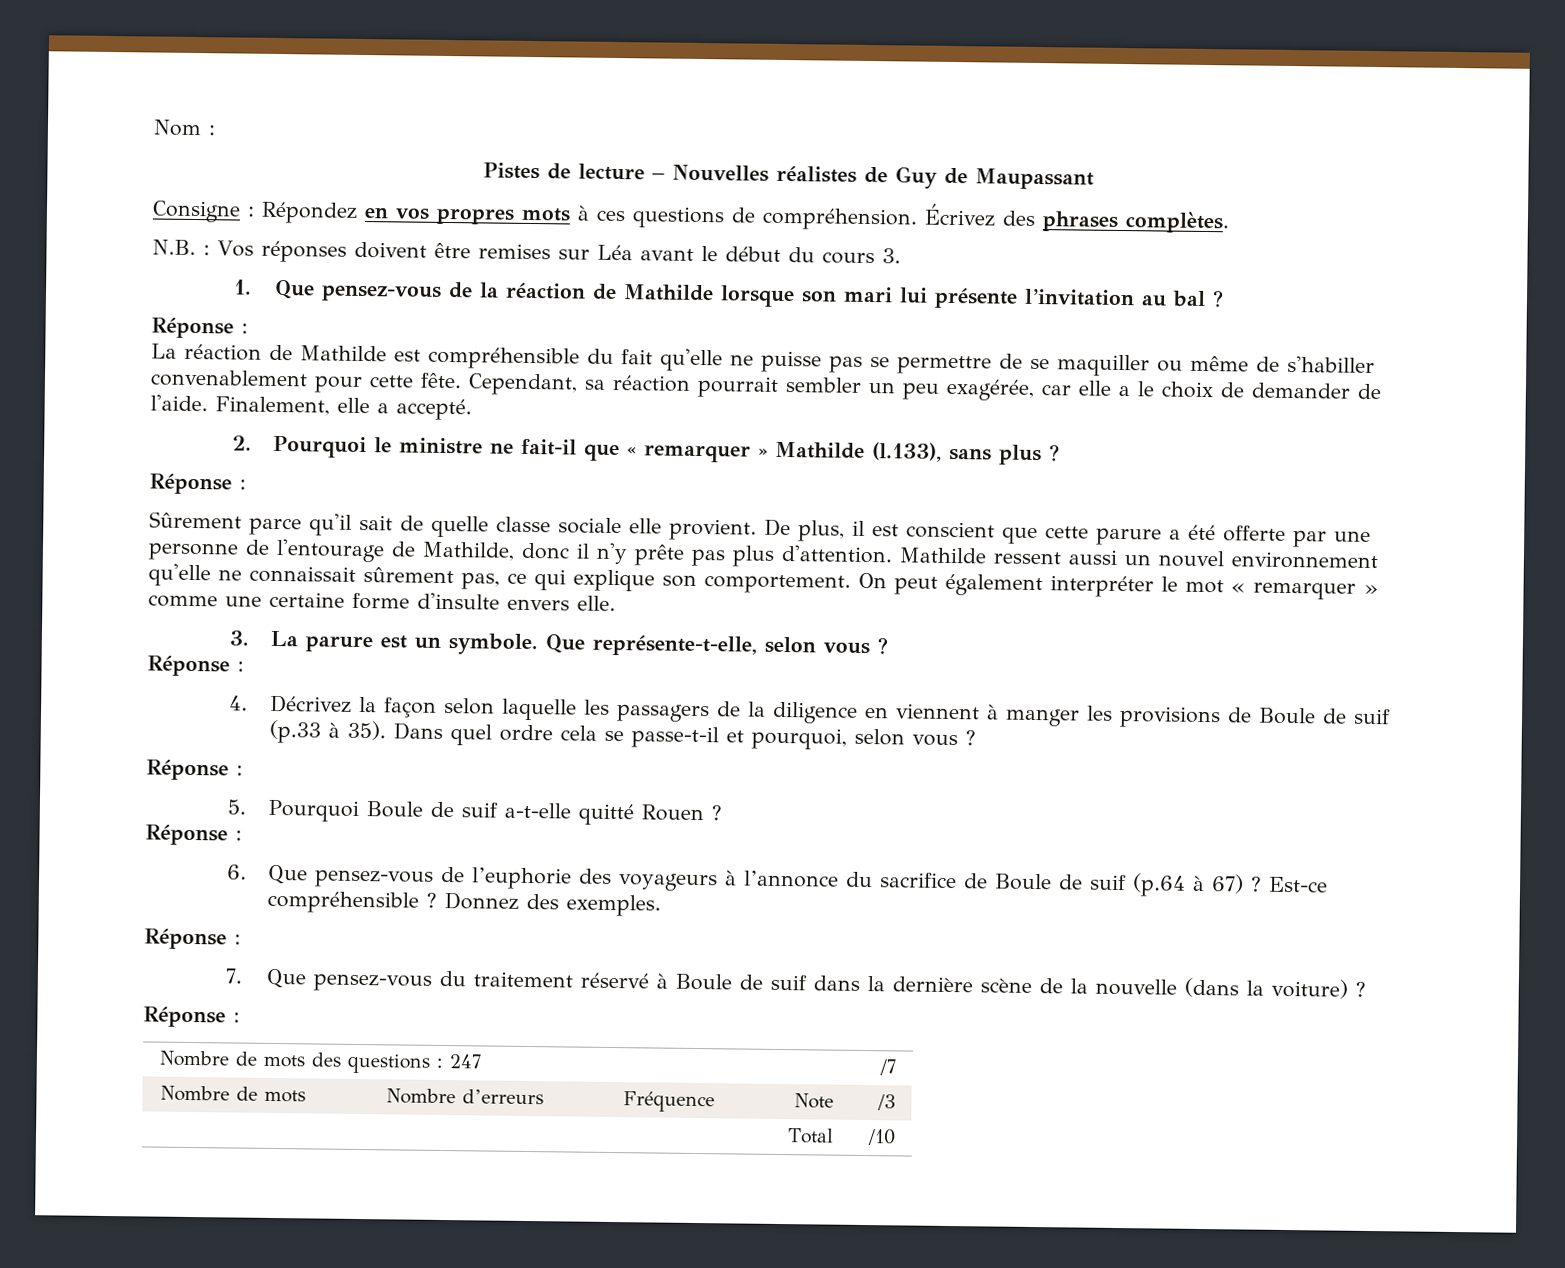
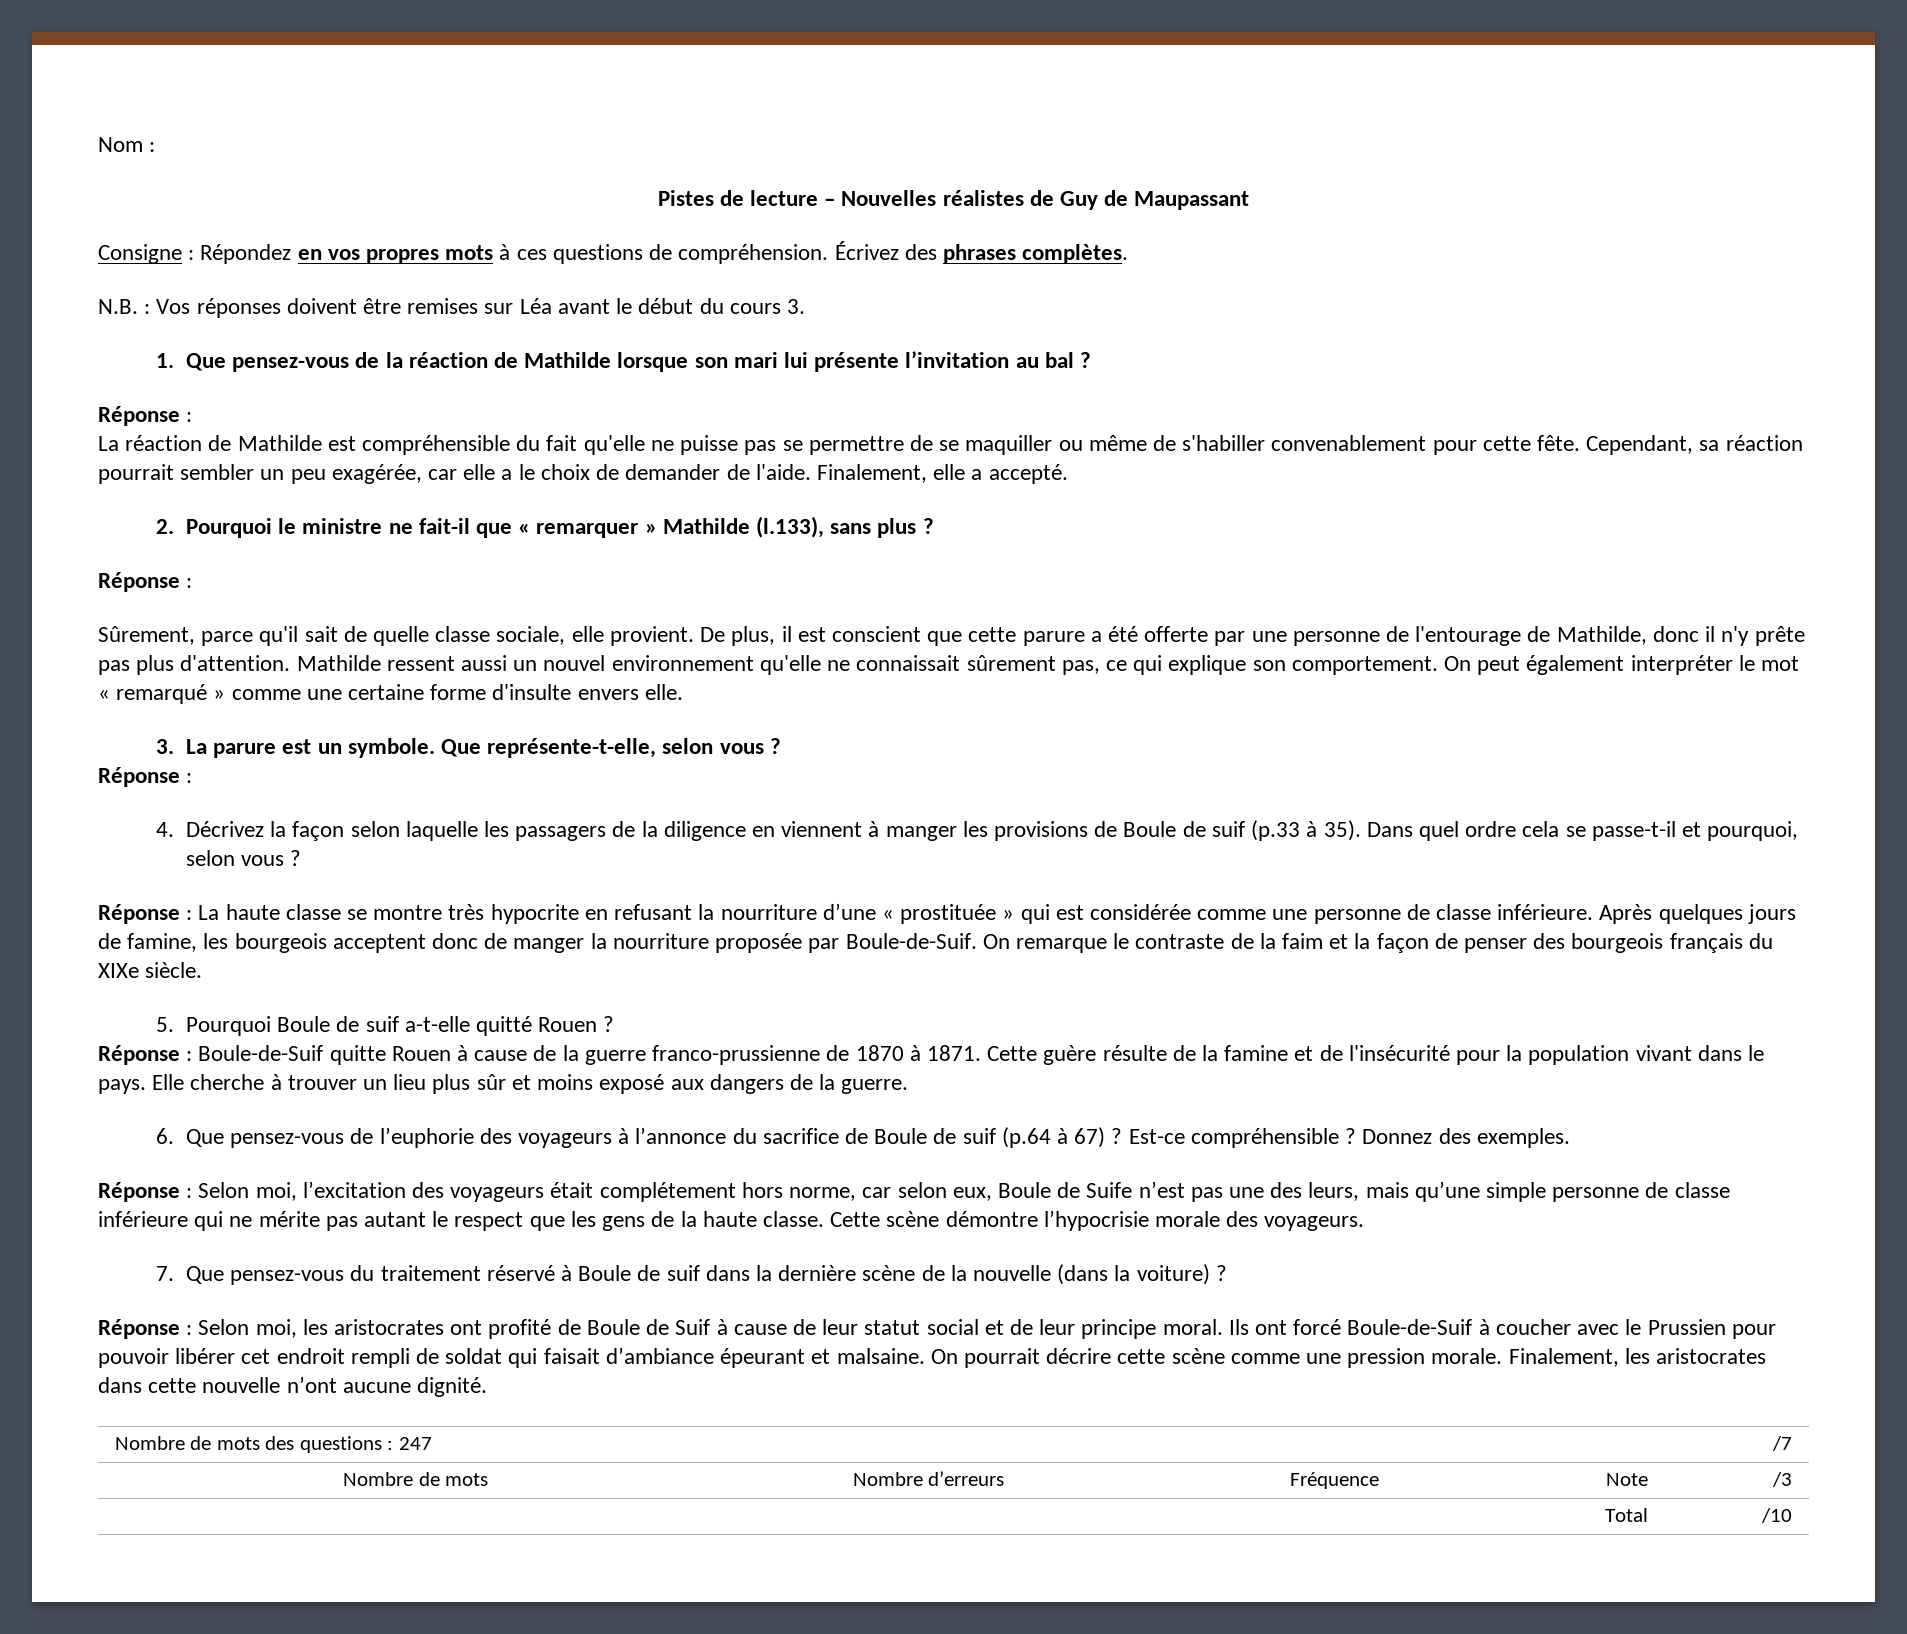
[149,511,242,529] Sûrement -> [98,626,195,645] Sûrement,
[558,517,622,535] sociale -> [496,626,566,645] sociale,
[1253,581,1356,600] remarquer -> [116,684,208,704] remarqué
(243, 770) none -> [198,903,1796,924] [98,933,1773,953] [98,962,203,978] La haute classe se montre très hypocrite en refusant la nourriture d’une « prostituée » qui est considérée comme une personne de classe inférieure. Après quelques jours de famine, les bourgeois acceptent donc de manger la nourriture proposée par Boule-de-Suif. On remarque le contraste de la faim et la façon de penser des bourgeois français du XIXe siècle.
(242, 835) none -> [198,1045,1765,1065] [98,1074,909,1094] Boule-de-Suif quitte Rouen à cause de la guerre franco-prussienne de 1870 à 1871. Cette guère résulte de la famine et de l'insécurité pour la population vivant dans le pays. Elle cherche à trouver un lieu plus sûr et moins exposé aux dangers de la guerre.
(241, 939) none -> [198,1181,1730,1202] [98,1210,1365,1231] Selon moi, l’excitation des voyageurs était complétement hors norme, car selon eux, Boule de Suife n’est pas une des leurs, mais qu’une simple personne de classe inférieure qui ne mérite pas autant le respect que les gens de la haute classe. Cette scène démontre l’hypocrisie morale des voyageurs.
(240, 1017) none -> [198,1319,1776,1339] [98,1347,1767,1368] [98,1376,488,1397] Selon moi, les aristocrates ont profité de Boule de Suif à cause de leur statut social et de leur principe moral. Ils ont forcé Boule-de-Suif à coucher avec le Prussien pour pouvoir libérer cet endroit rempli de soldat qui faisait d’ambiance épeurant et malsaine. On pourrait décrire cette scène comme une pression morale. Finalement, les aristocrates dans cette nouvelle n’ont aucune dignité.

